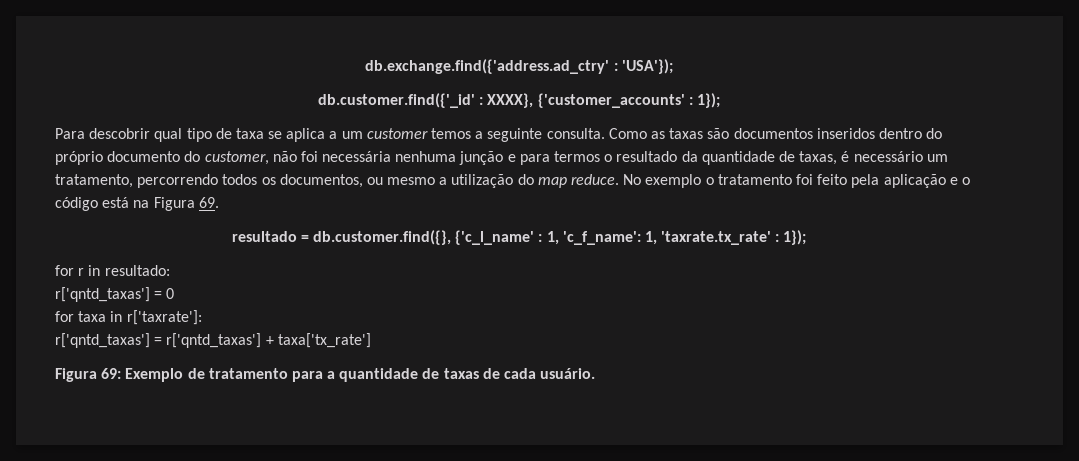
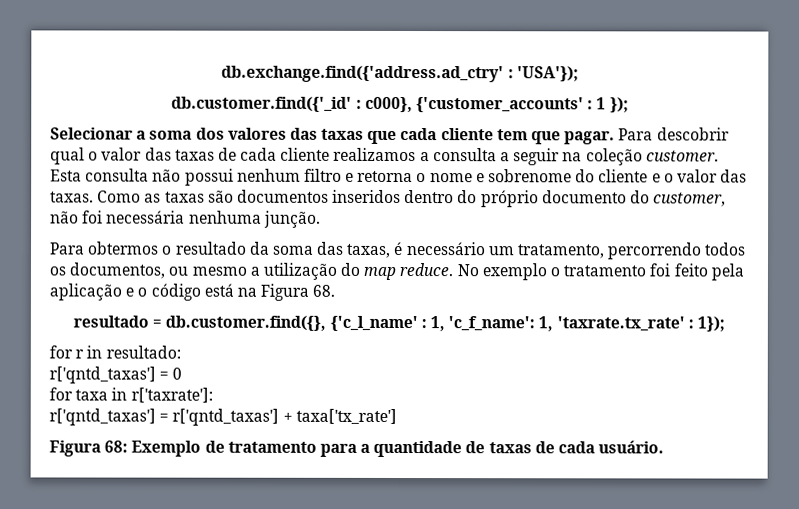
[487,93,534,108] XXXX}, -> [364,96,413,114] c000},
[696,93,720,108] [55,128,605,142] 1}); // Para descobrir qual tipo de taxa se aplica a um customer temos a seguinte consulta. -> [596,97,629,114] [50,127,730,145] [50,147,719,166] [50,168,748,186] [50,191,94,203] 1 }); // Selecionar a soma dos valores das taxas que cada cliente tem que pagar. Para descobrir qual o valor das taxas de cada cliente realizamos a consulta a seguir na coleção customer. Esta consulta não possui nenhum filtro e retorna o nome e sobrenome do cliente e o valor das taxas.
[459,151,601,165] junção e para termos -> [263,210,321,228] [49,241,160,255] junção. // Para obtermos
[701,151,795,165] quantidade de -> [271,241,345,255] soma das
[198,197,219,208] 69. -> [312,284,336,297] 68.
[101,368,122,379] 69: -> [104,440,129,453] 68:

